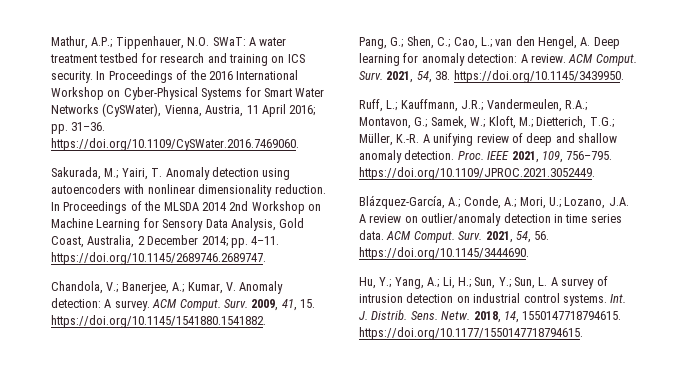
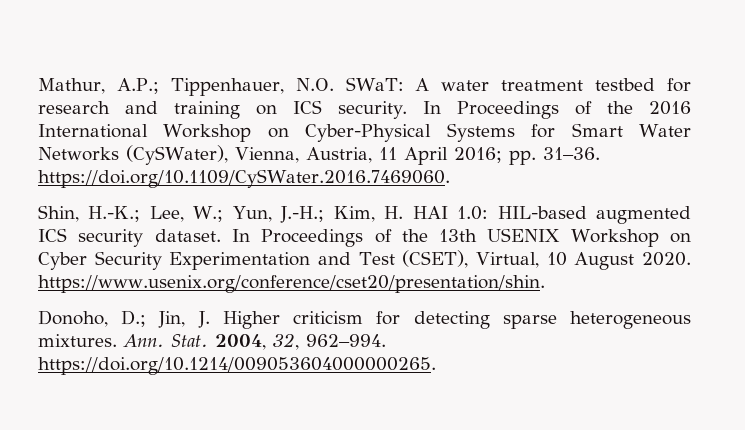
[51,167,291,180] [51,184,326,197] [51,201,321,214] [51,218,305,231] [51,235,280,248] [51,252,266,265] [51,281,284,294] [51,298,315,311] [51,315,266,328] [359,36,620,49] [359,53,637,66] [359,70,624,83] [359,99,587,112] [359,116,614,129] [359,133,617,146] [359,150,613,163] [359,167,595,180] [359,195,629,209] [359,213,622,226] [359,230,550,243] [359,247,529,260] [359,276,608,289] [359,293,627,306] [359,310,622,323] [359,327,583,340] Sakurada, M.; Yairi, T. Anomaly detection using autoencoders with nonlinear dimensionality reduction. In Proceedings of the MLSDA 2014 2nd Workshop on Machine Learning for Sensory Data Analysis, Gold Coast, Australia, 2 December 2014; pp. 4–11. https://doi.org/10.1145/2689746.2689747. // Chandola, V.; Banerjee, A.; Kumar, V. Anomaly detection: A survey. ACM Comput. Surv. 2009, 41, 15. https://doi.org/10.1145/1541880.1541882. // Pang, G.; Shen, C.; Cao, L.; van den Hengel, A. Deep learning for anomaly detection: A review. ACM Comput. Surv. 2021, 54, 38. https://doi.org/10.1145/3439950. // Ruff, L.; Kauffmann, J.R.; Vandermeulen, R.A.; Montavon, G.; Samek, W.; Kloft, M.; Dietterich, T.G.; Müller, K.-R. A unifying review of deep and shallow anomaly detection. Proc. IEEE 2021, 109, 756–795. https://doi.org/10.1109/JPROC.2021.3052449. // Blázquez-García, A.; Conde, A.; Mori, U.; Lozano, J.A. A review on outlier/anomaly detection in time series data. ACM Comput. Surv. 2021, 54, 56. https://doi.org/10.1145/3444690. // Hu, Y.; Yang, A.; Li, H.; Sun, Y.; Sun, L. A survey of intrusion detection on industrial control systems. Int. J. Distrib. Sens. Netw. 2018, 14, 1550147718794615. https://doi.org/10.1177/1550147718794615. -> [38,205,692,224] [38,228,691,247] [38,250,692,270] [38,275,545,293] [38,310,691,329] [38,333,386,350] [38,357,436,375] Shin, H.-K.; Lee, W.; Yun, J.-H.; Kim, H. HAI 1.0: HIL-based augmented ICS security dataset. In Proceedings of the 13th USENIX Workshop on Cyber Security Experimentation and Test (CSET), Virtual, 10 August 2020. https://www.usenix.org/conference/cset20/presentation/shin. // Donoho, D.; Jin, J. Higher criticism for detecting sparse heterogeneous mixtures. Ann. Stat. 2004, 32, 962–994. https://doi.org/10.1214/009053604000000265.

